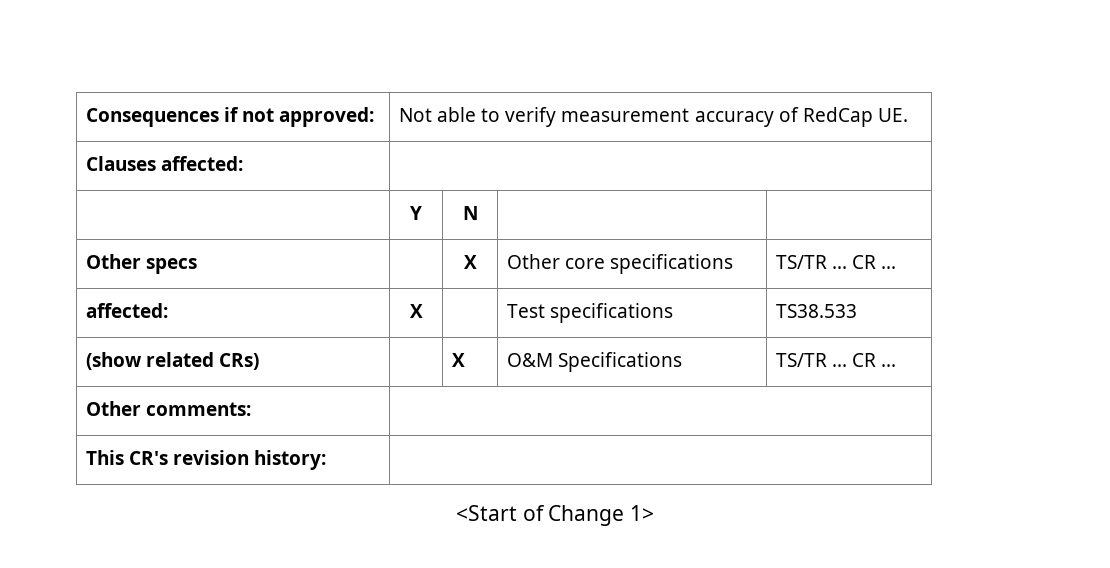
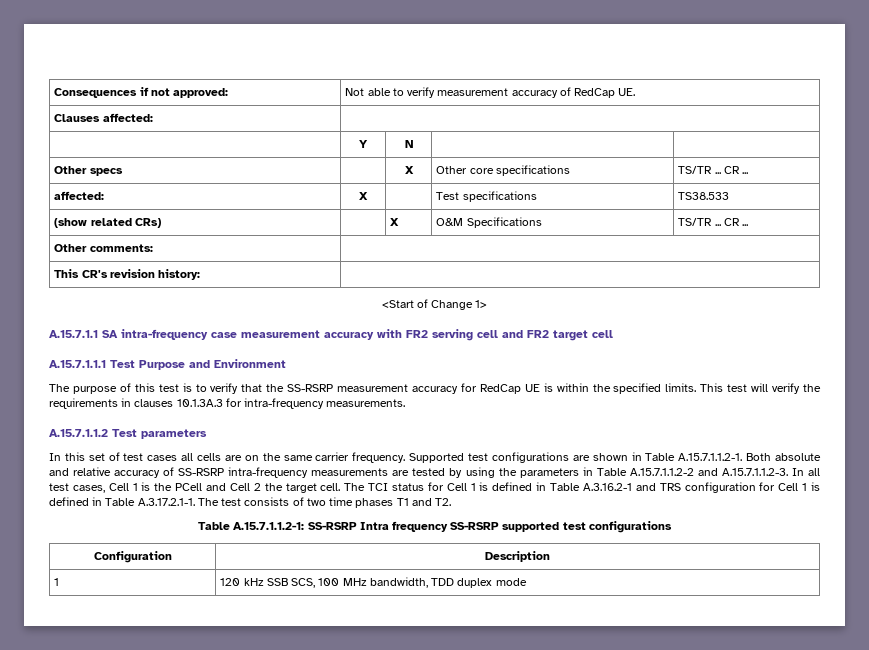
(655, 513) none -> [49,329,613,341] [49,359,286,370] [49,383,821,394] [49,398,406,409] [49,429,207,439] [49,452,821,463] [49,467,821,478] [49,482,821,493] [49,497,452,508] [198,521,672,533] [93,551,172,563] [485,551,550,562] [54,578,60,586] [220,577,527,588] // A.15.7.1.1 SA intra-frequency case measurement accuracy with FR2 serving cell and FR2 target cell // A.15.7.1.1.1 Test Purpose and Environment // The purpose of this test is to verify that the SS-RSRP measurement accuracy for RedCap UE is within the specified limits. This test will verify the requirements in clauses 10.1.3A.3 for intra-frequency measurements. // A.15.7.1.1.2 Test parameters // In this set of test cases all cells are on the same carrier frequency. Supported test configurations are shown in Table A.15.7.1.1.2-1. Both absolute and relative accuracy of SS-RSRP intra-frequency measurements are tested by using the parameters in Table A.15.7.1.1.2-2 and A.15.7.1.1.2-3. In all test cases, Cell 1 is the PCell and Cell 2 the target cell. The TCI status for Cell 1 is defined in Table A.3.16.2-1 and TRS configuration for Cell 1 is defined in Table A.3.17.2.1-1. The test consists of two time phases T1 and T2. // Table A.15.7.1.1.2-1: SS-RSRP Intra frequency SS-RSRP supported test configurations // Configuration | Description // 1 | 120 kHz SSB SCS, 100 MHz bandwidth, TDD duplex mode

